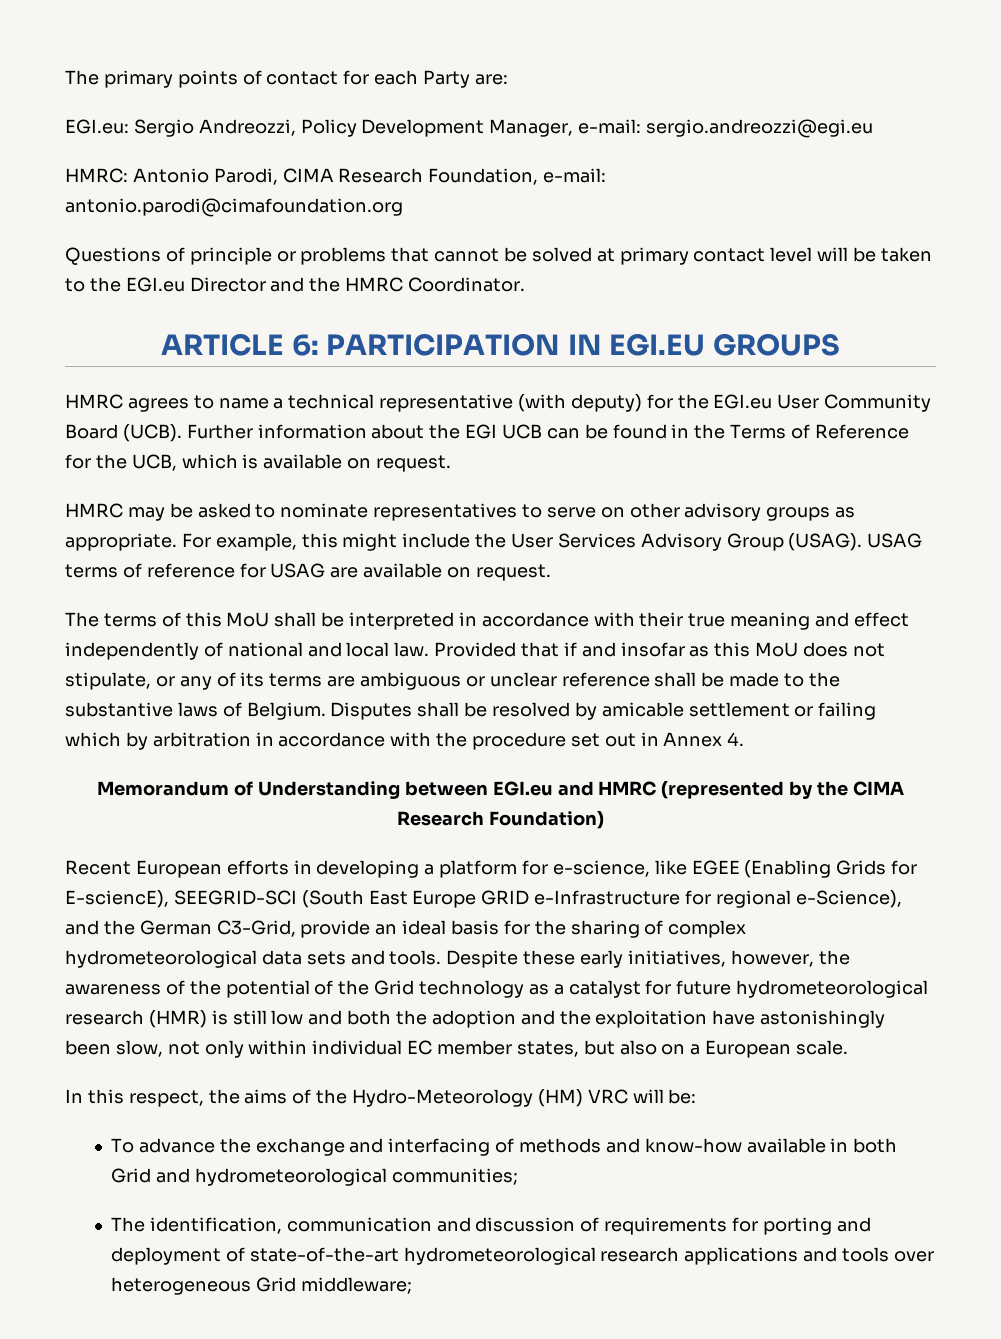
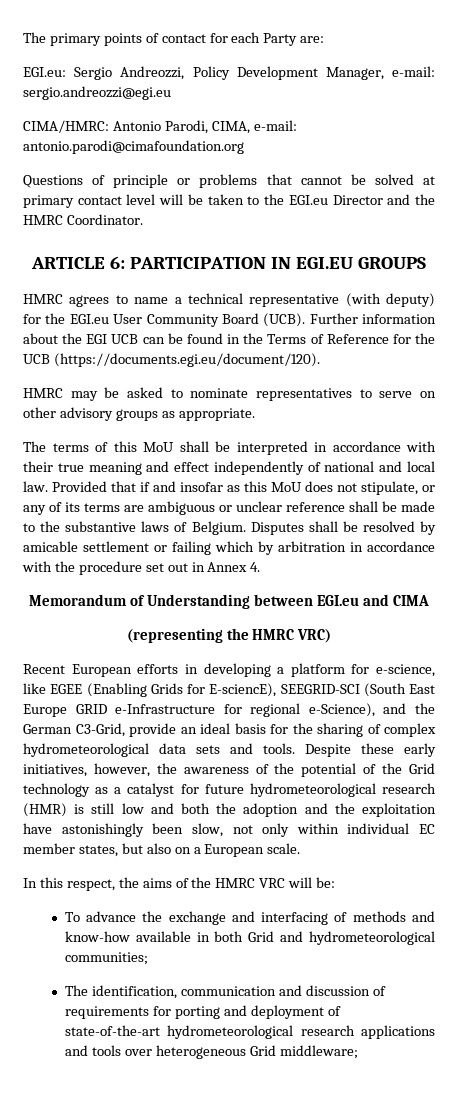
[65,168,128,183] HMRC: -> [23,120,109,133] CIMA/HMRC:
[282,168,539,185] CIMA Research Foundation, -> [211,121,250,134] CIMA,
[131,454,452,472] UCB, which is available on request. -> [23,353,320,367] UCB (https://documents.egi.eu/document/120).
[181,533,923,551] [65,563,551,581] For example, this might include the User Services Advisory Group (USAG). USAG terms of reference for USAG are available on request. -> (255, 414) none
[598,781,904,799] [397,811,604,829] HMRC (represented by the CIMA Research Foundation) -> [392,595,429,606] [126,628,332,643] CIMA // (representing the HMRC VRC)
[352,1089,583,1107] Hydro-Meteorology (HM) -> [215,878,256,888] HMRC

